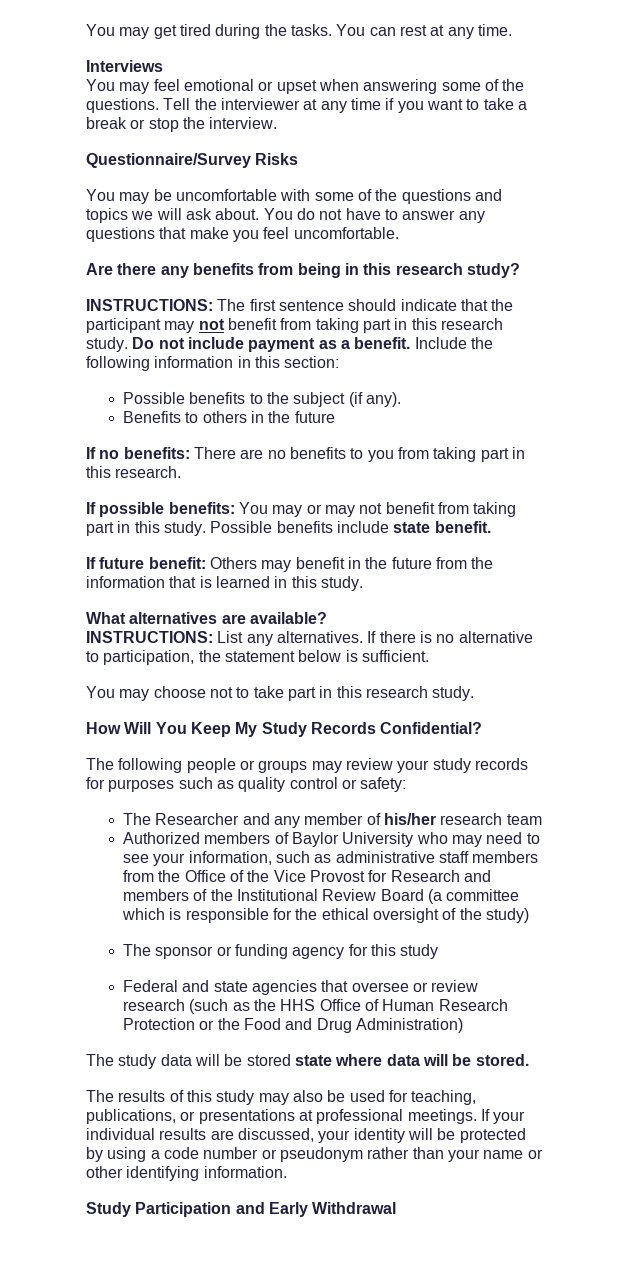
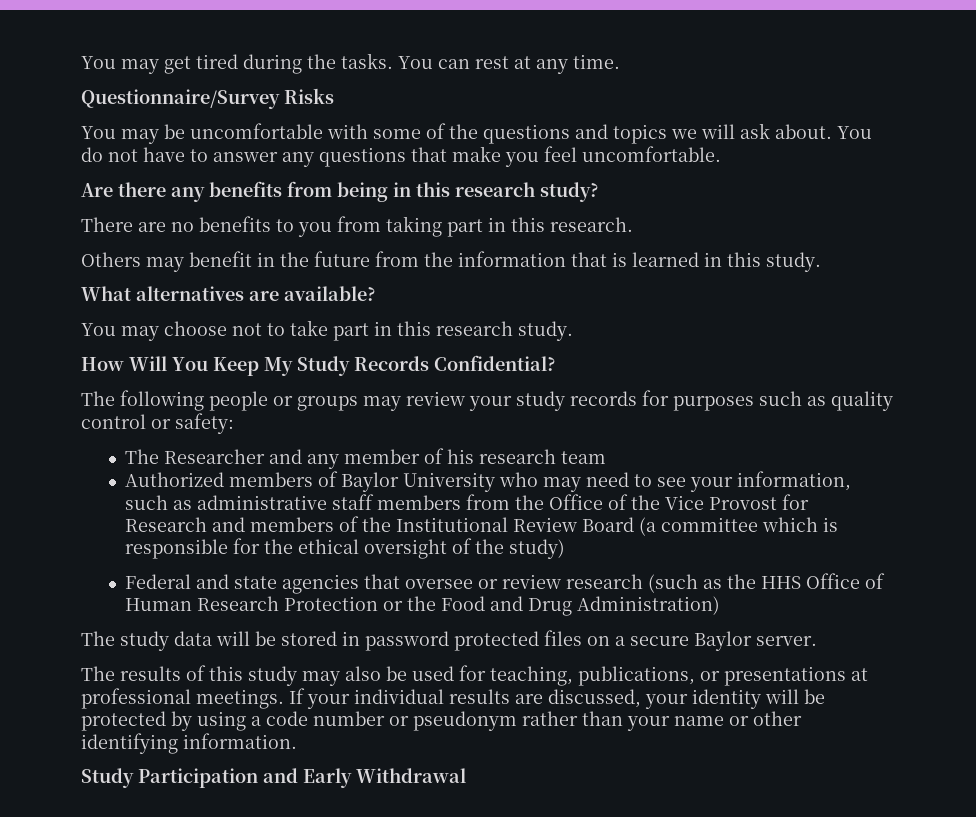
[86,60,163,72] [86,79,525,94] [86,98,527,113] [86,117,278,132] // Interviews // You may feel emotional or upset when answering some of the questions. Tell the interviewer at any time if you want to take a break or stop the interview. -> (620, 61) none
[86,299,514,311] [86,318,503,333] [86,337,493,352] [86,356,340,371] [123,392,402,407] [123,411,335,423] [86,447,190,459] INSTRUCTIONS: The first sentence should indicate that the participant may not benefit from taking part in this research study. Do not include payment as a benefit. Include the following information in this section: // Possible benefits to the subject (if any). // Benefits to others in the future // If no benefits: -> (599, 192) none
[86,502,517,517] [86,521,491,536] [86,557,206,569] If possible benefits: You may or may not benefit from taking part in this study. Possible benefits include state benefit. // If future benefit: -> (633, 224) none
[86,631,533,646] [86,650,429,665] // INSTRUCTIONS: List any alternatives. If there is no alternative to participation, the statement below is sufficient. -> (376, 293) none
[384,813,437,825] his/her -> [447,449,475,464] his
[123,944,439,959] // The sponsor or funding agency for this study -> (566, 549) none
[294,1054,529,1066] state where data will be stored. -> [342,630,817,651] in password protected files on a secure Baylor server.

